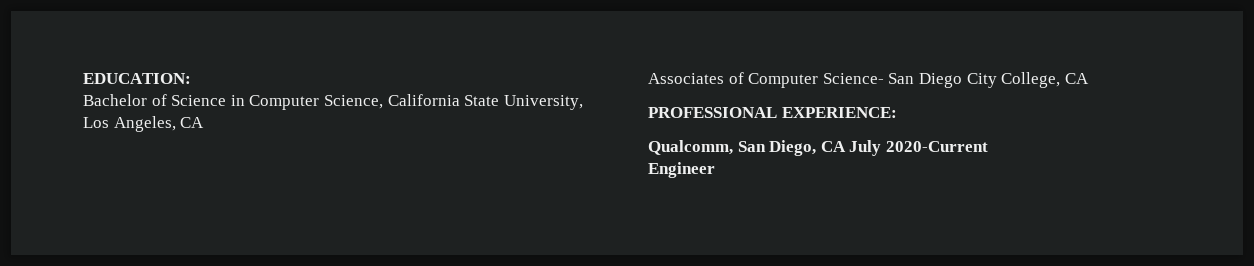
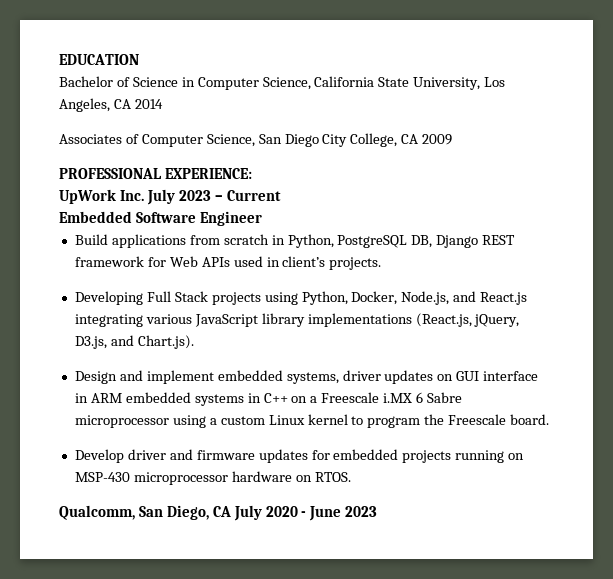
[83,73,191,84] EDUCATION: -> [59,54,139,65] EDUCATION
(205, 122) none -> [134,99,163,109] 2014
[822,73,884,84] Science- -> [206,134,255,147] Science,
(1089, 78) none -> [422,134,453,145] 2009
(897, 112) none -> [59,189,281,205] [59,211,262,226] [74,234,516,248] [74,256,382,270] [74,291,528,305] [74,313,520,327] [74,335,194,349] [74,370,539,384] [74,392,463,406] [74,414,550,428] [74,449,525,463] [74,471,351,485] // UpWork Inc. July 2023 – Current // Embedded Software Engineer // Build applications from scratch in Python, PostgreSQL DB, Django REST framework for Web APIs used in client’s projects. // Developing Full Stack projects using Python, Docker, Node.js, and React.js integrating various JavaScript library implementations (React.js, jQuery, D3.js, and Chart.js). // Design and implement embedded systems, driver updates on GUI interface in ARM embedded systems in C++ on a Freescale i.MX 6 Sabre microprocessor using a custom Linux kernel to program the Freescale board. // Develop driver and firmware updates for embedded projects running on MSP-430 microprocessor hardware on RTOS.
[885,141,988,152] [648,162,715,178] 2020-Current // Engineer -> [265,506,378,521] 2020 - June 2023

